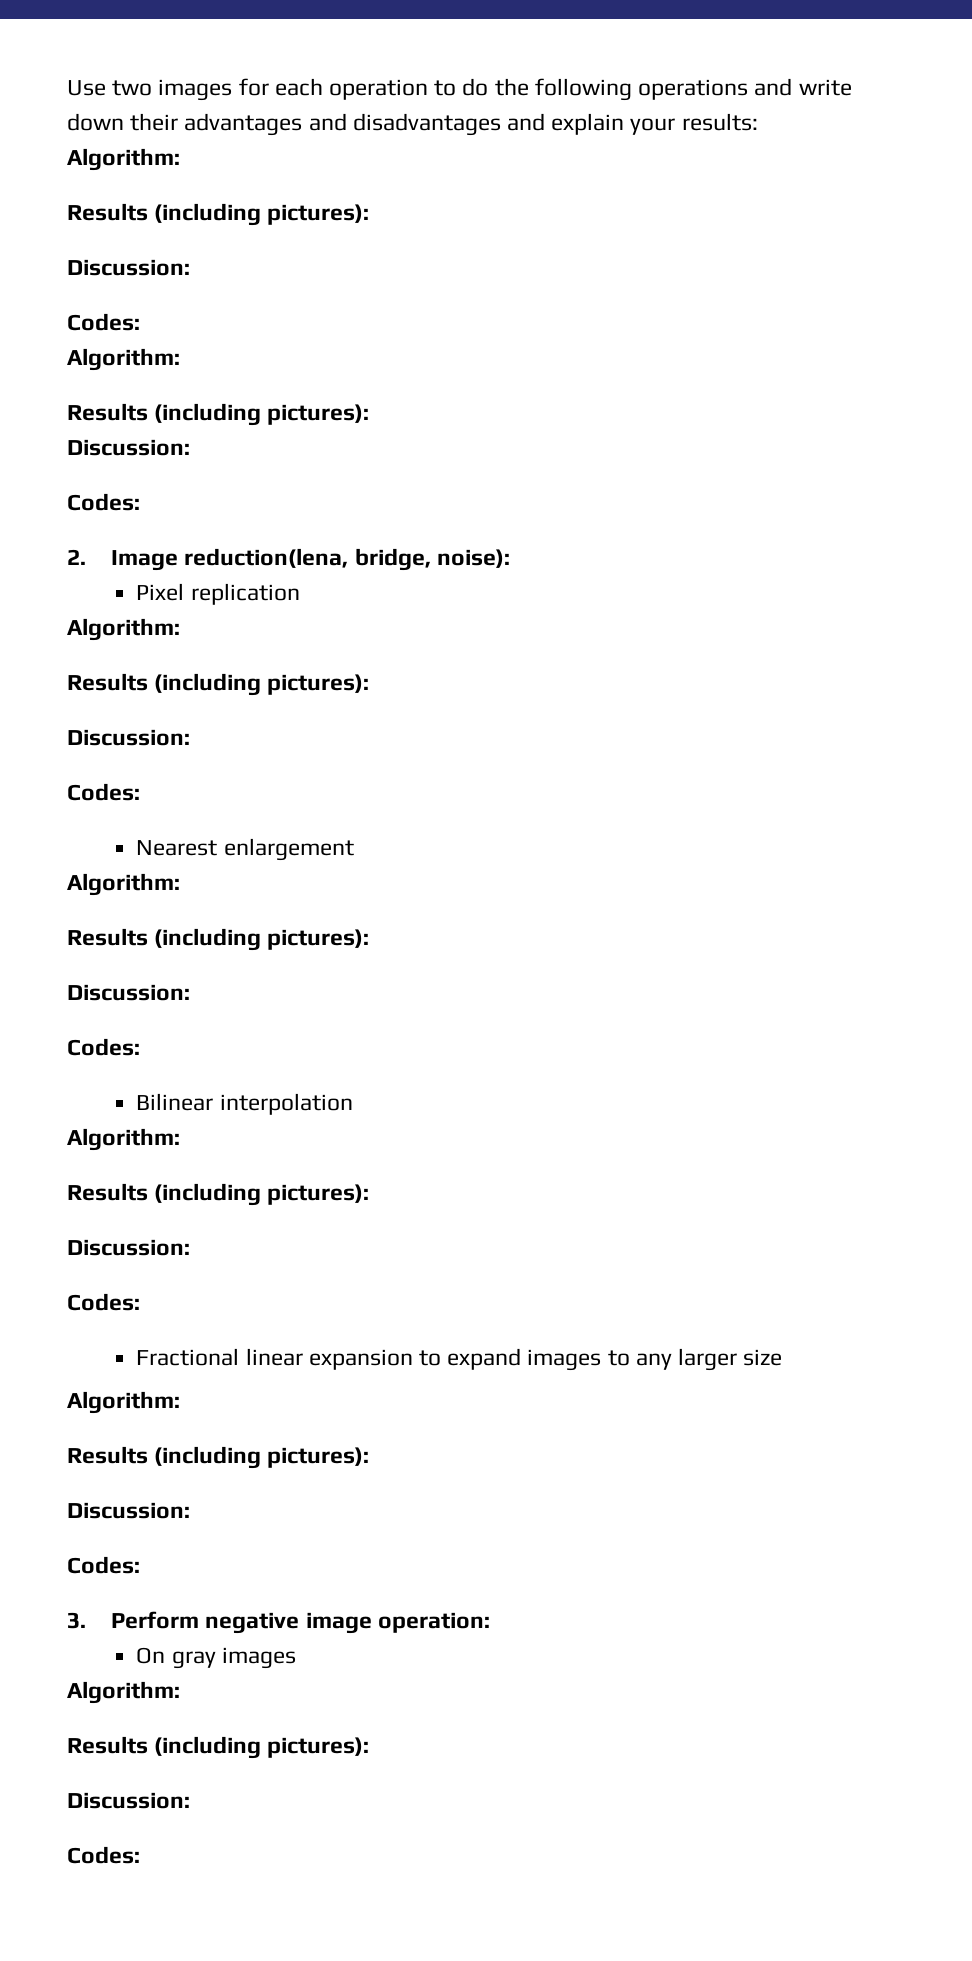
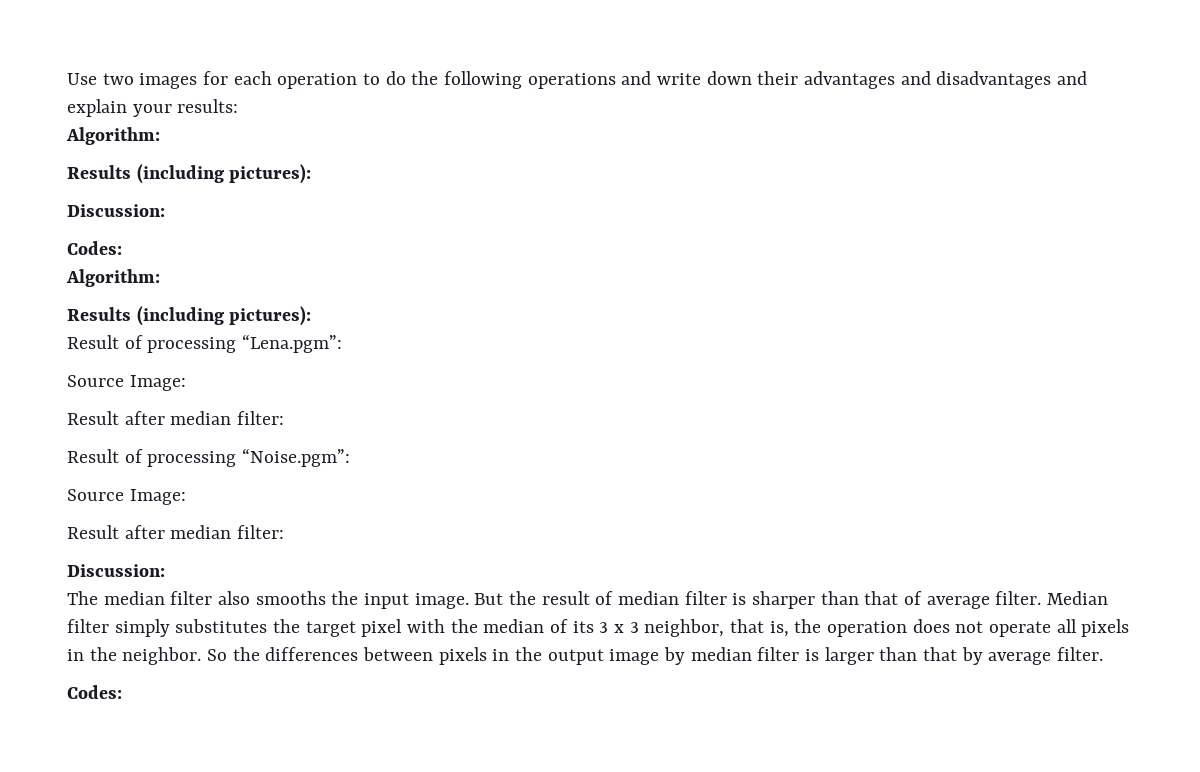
[67,439,190,456] [67,493,140,511] [67,548,510,571] [136,583,300,605] [67,618,180,641] [67,673,370,696] [67,729,190,746] [67,783,140,801] [136,838,354,861] [67,873,180,896] [67,928,370,951] [67,984,190,1001] [67,1038,140,1056] [136,1093,353,1115] [67,1128,180,1151] [67,1183,370,1206] [67,1239,190,1256] [67,1293,140,1311] [136,1348,783,1371] [67,1391,180,1414] [67,1446,370,1469] [67,1502,190,1519] [67,1556,140,1574] [67,1611,490,1634] [136,1647,296,1669] [67,1681,180,1704] [67,1736,370,1759] [67,1792,190,1809] Discussion: // Codes: // 2. Image reduction(lena, bridge, noise): // Pixel replication // Algorithm: // Results (including pictures): // Discussion: // Codes: // Nearest enlargement // Algorithm: // Results (including pictures): // Discussion: // Codes: // Bilinear interpolation // Algorithm: // Results (including pictures): // Discussion: // Codes: // Fractional linear expansion to expand images to any larger size // Algorithm: // Results (including pictures): // Discussion: // Codes: // 3. Perform negative image operation: // On gray images // Algorithm: // Results (including pictures): // Discussion: -> [67,334,343,353] [67,375,186,391] [67,411,285,425] [67,448,351,467] [67,489,186,505] [67,525,285,539] [67,564,165,577] [67,591,1109,609] [67,619,1130,637] [67,647,1104,665] Result of processing “Lena.pgm”: // Source Image: // Result after median filter: // Result of processing “Noise.pgm”: // Source Image: // Result after median filter: // Discussion: // The median filter also smooths the input image. But the result of median filter is sharper than that of average filter. Median filter simply substitutes the target pixel with the median of its 3 x 3 neighbor, that is, the operation does not operate all pixels in the neighbor. So the differences between pixels in the output image by median filter is larger than that by average filter.

